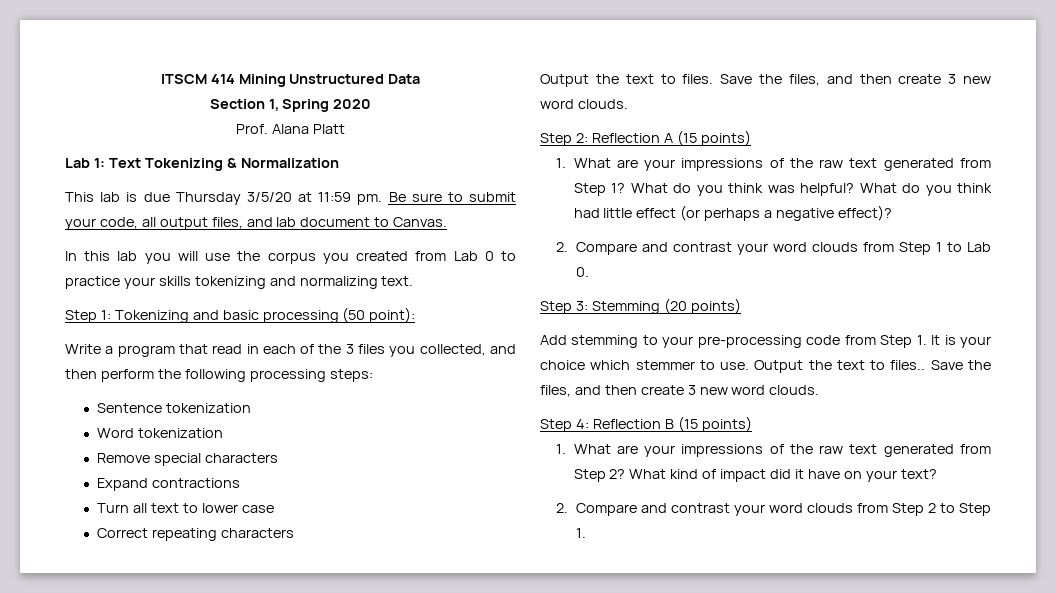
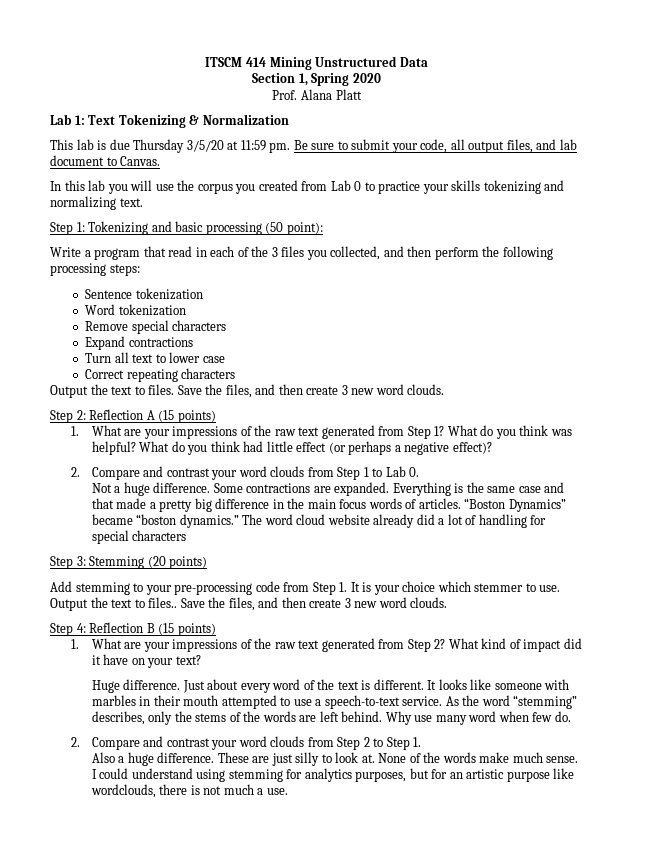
(589, 272) none -> [91,482,565,496] [91,498,566,512] [91,514,547,528] [91,530,187,544] // Not a huge difference. Some contractions are expanded. Everything is the same case and that made a pretty big difference in the main focus words of articles. “Boston Dynamics” became “boston dynamics.” The word cloud website already did a lot of handling for special characters
(937, 474) none -> [91,679,570,693] [91,695,578,709] [91,711,571,725] // Huge difference. Just about every word of the text is different. It looks like someone with marbles in their mouth attempted to use a speech-to-text service. As the word “stemming” describes, only the stems of the words are left behind. Why use many word when few do.
(586, 533) none -> [91,752,579,766] [91,768,575,782] [90,784,288,798] // Also a huge difference. These are just silly to look at. None of the words make much sense. I could understand using stemming for analytics purposes, but for an artistic purpose like wordclouds, there is not much a use.

